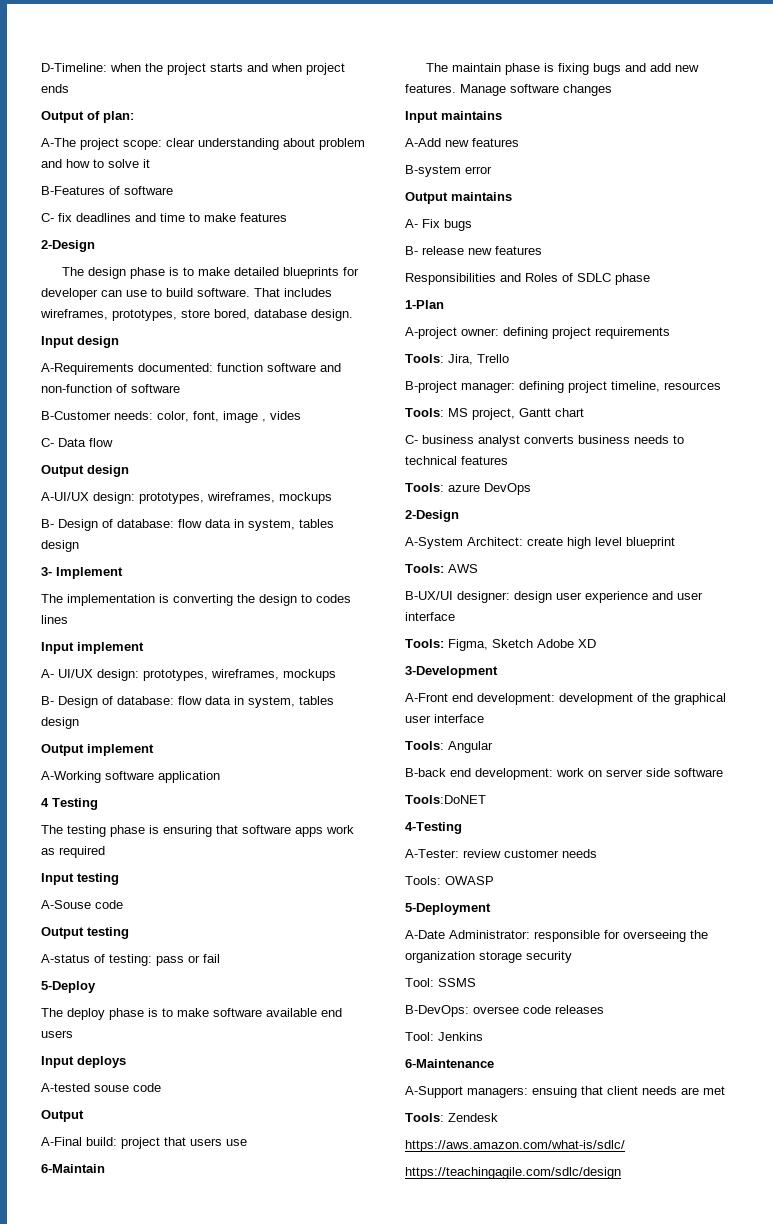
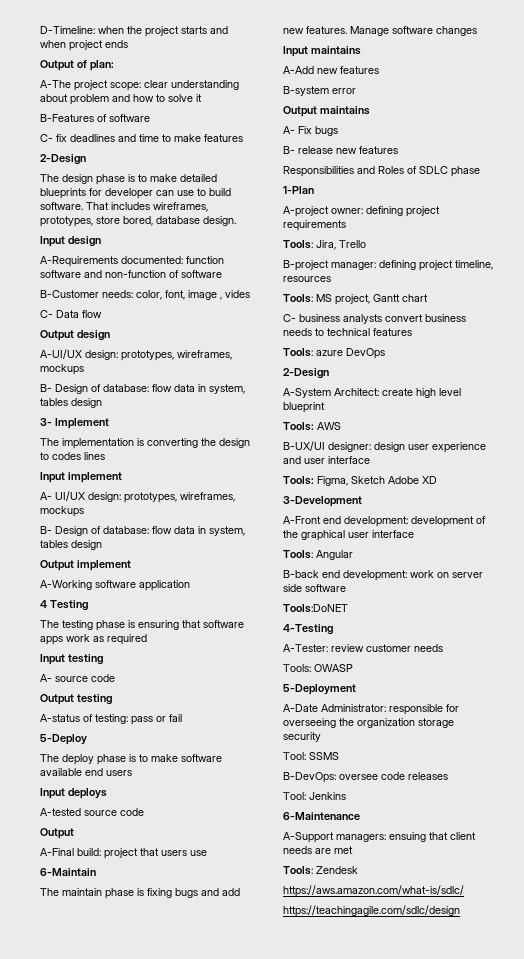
[41,900,91,909] A-Souse -> [40,674,88,682] A- source
[94,1085,129,1092] souse -> [84,810,117,816] source
[478,435,574,447] analyst converts -> [343,314,423,324] analysts convert

